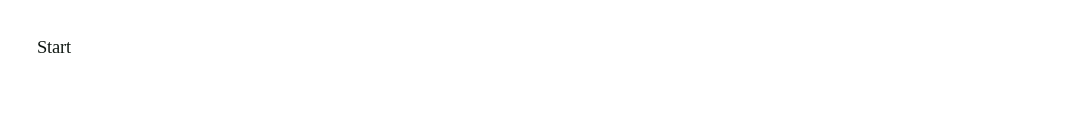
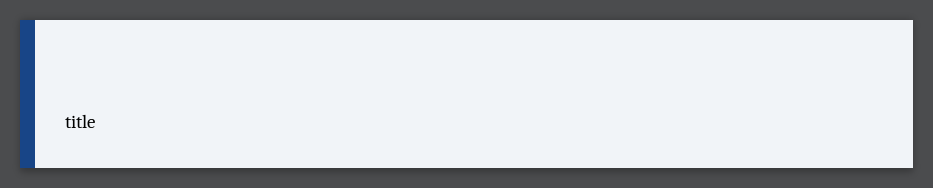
[37,41,72,53] Start -> [65,114,95,128] title

